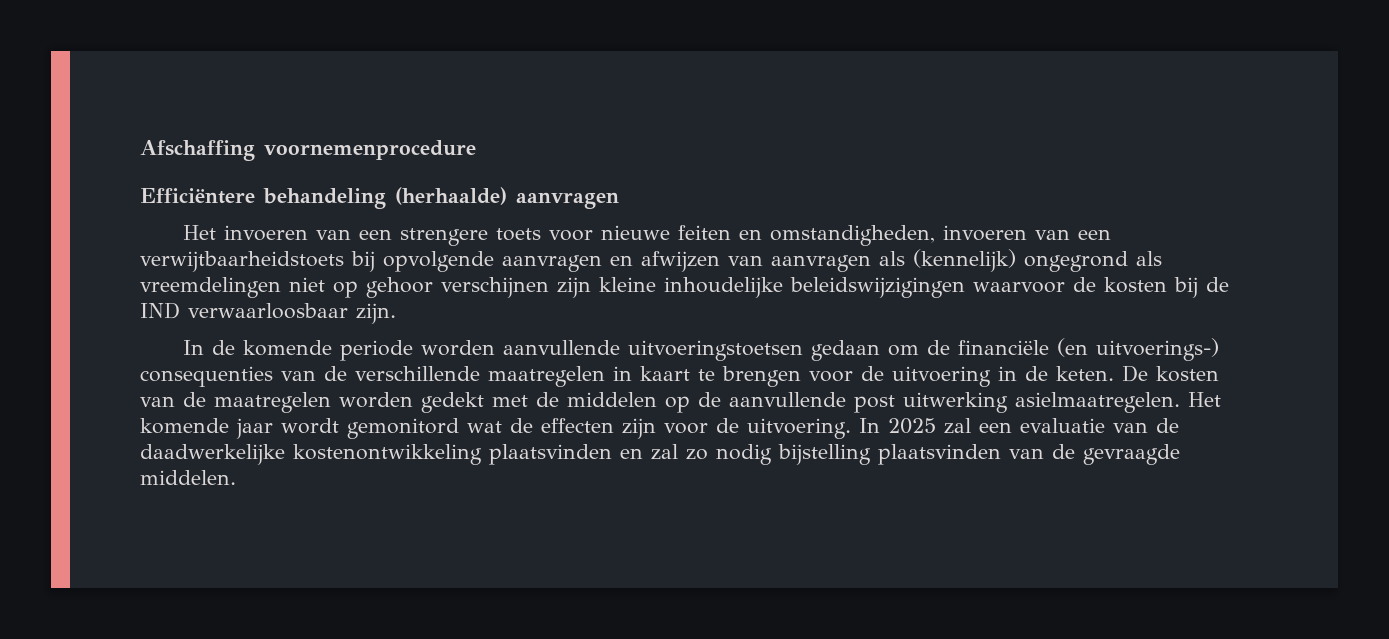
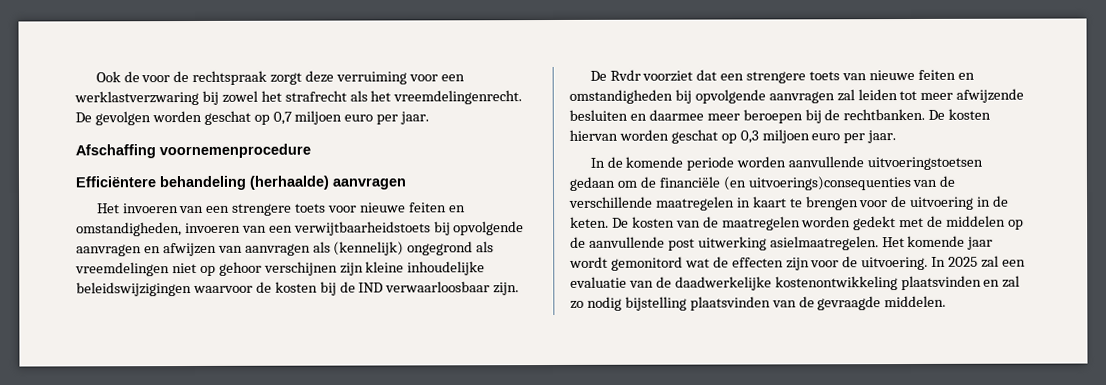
(140, 150) none -> [95,70,465,86] [74,90,523,106] [75,110,430,126] Ook de voor de rechtspraak zorgt deze verruiming voor een werklastverzwaring bij zowel het strafrecht als het vreemdelingenrecht. De gevolgen worden geschat op 0,7 miljoen euro per jaar. //
(396, 313) none -> [589,69,975,84] [569,88,1025,104] [569,108,992,124] [569,129,897,144] // De Rvdr voorziet dat een strengere toets van nieuwe feiten en omstandigheden bij opvolgende aanvragen zal leiden tot meer afwijzende besluiten en daarmee meer beroepen bij de rechtbanken. De kosten hiervan worden geschat op 0,3 miljoen euro per jaar.
[1096,338,1220,361] [140,366,273,387] uitvoerings-) consequenties -> [747,176,911,191] uitvoerings)consequenties

